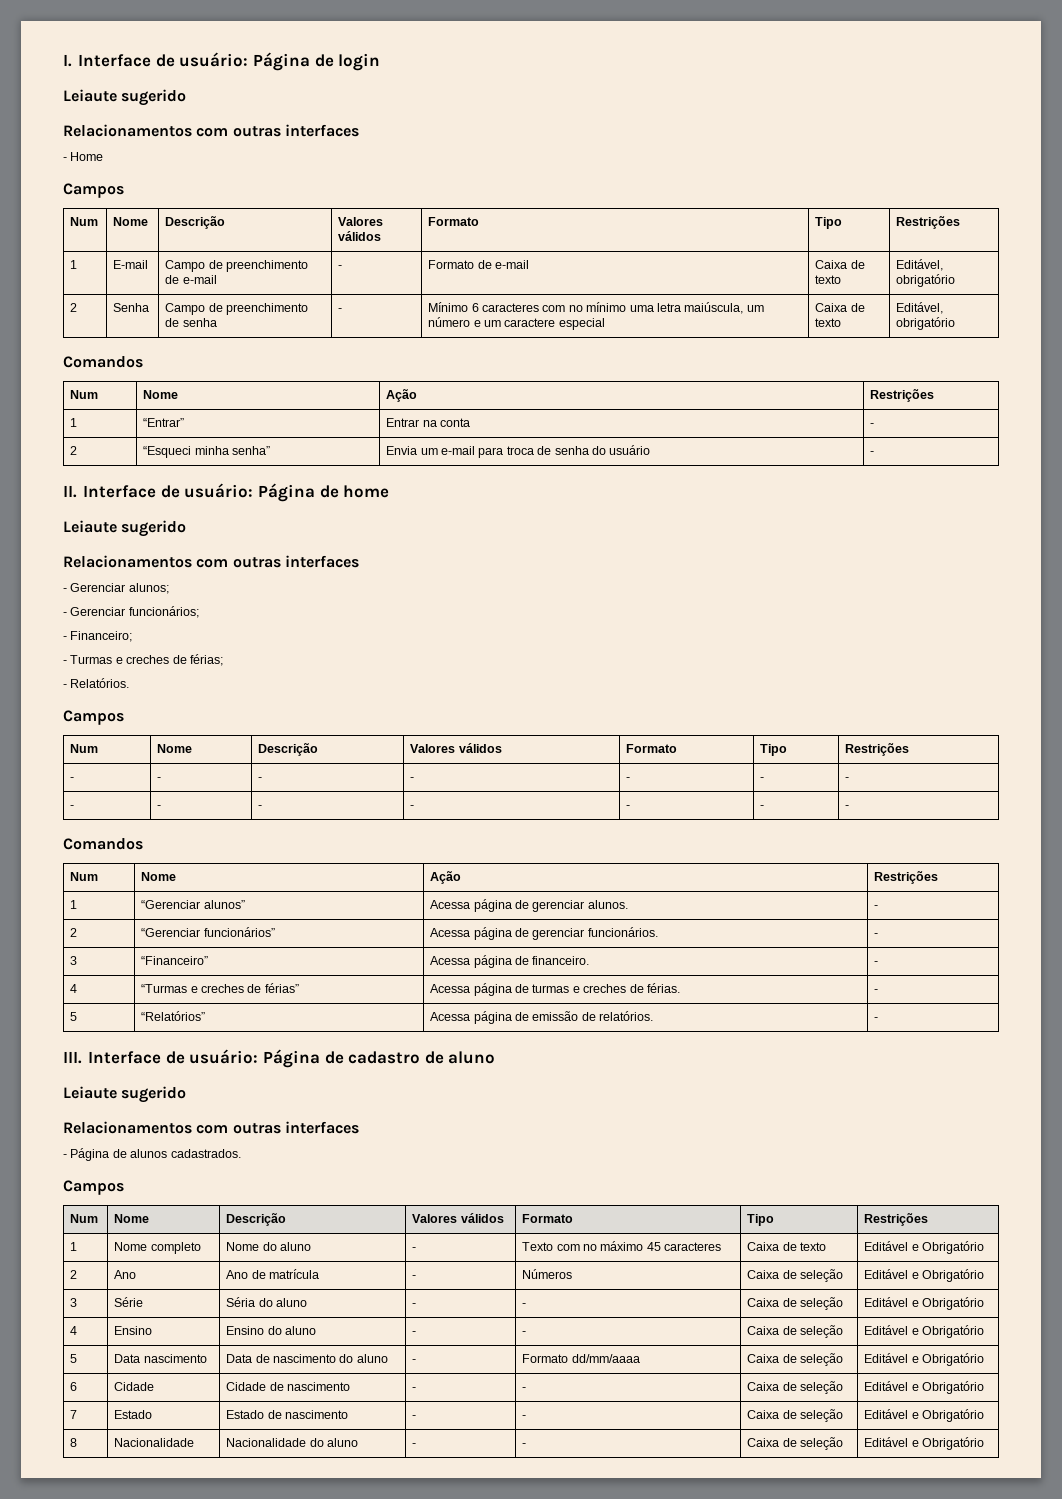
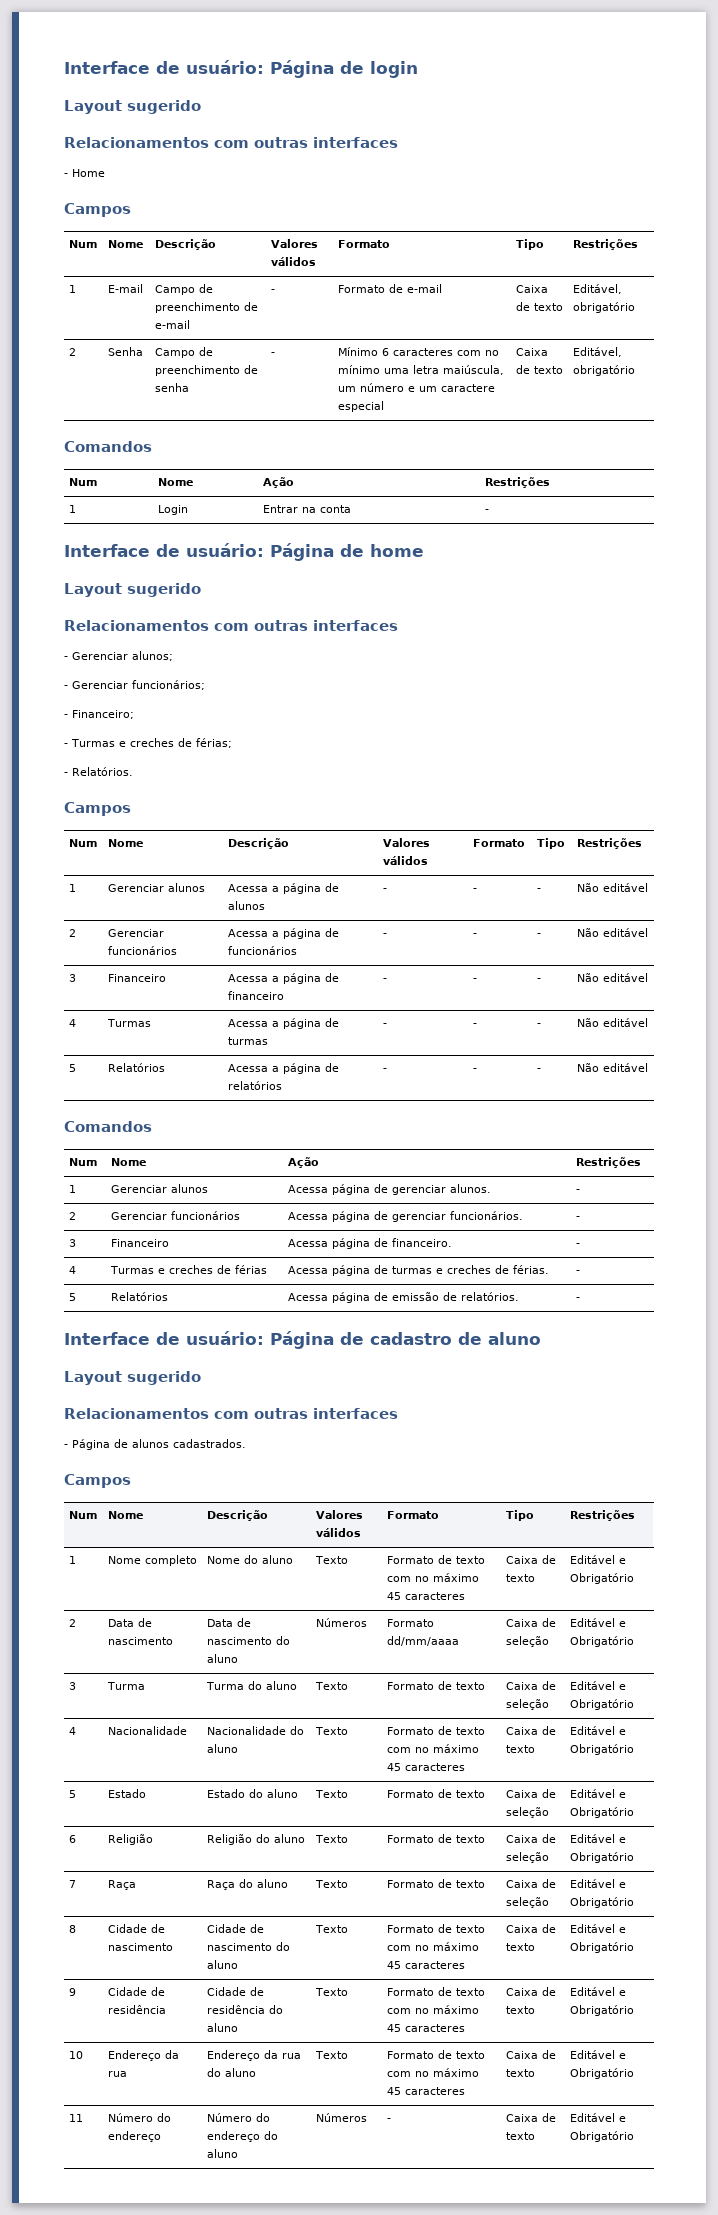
[63,54,72,67] I. -> (64, 67) none
[63,89,117,102] Leiaute -> [64,100,122,114] Layout
[143,418,185,427] “Entrar” -> [158,505,189,515] Login
[70,446,78,455] [143,446,271,458] [386,445,651,458] [870,451,875,455] [63,485,77,498] // 2 | “Esqueci minha senha” | Envia um e-mail para troca de senha do usuário | - // II. -> (490, 511) //
[63,520,117,533] Leiaute -> [64,583,122,597] Layout
[70,777,75,781] [157,777,162,781] [258,777,263,781] [410,777,415,781] [626,777,631,781] [760,777,765,781] [845,777,850,781] [70,805,75,809] [157,805,162,809] [258,805,263,809] [410,805,415,809] [626,805,631,809] [760,805,765,809] [845,805,850,809] [63,838,143,850] [70,872,99,881] [141,872,177,881] [430,871,462,884] [874,871,939,884] [70,900,78,909] [141,900,245,909] - | - | - | - | - | - | - // - | - | - | - | - | - | - // Comandos // Num | Nome | Ação | Restrições // 1 | “Gerenciar alunos” -> [69,884,77,892] [108,883,206,892] [228,883,340,894] [228,901,266,910] [383,888,388,892] [473,888,478,892] [537,888,542,892] [577,883,649,892] [69,929,77,937] [108,929,165,937] [108,946,178,955] [228,928,340,939] [228,946,298,955] [383,933,388,937] [473,933,478,937] [537,933,542,937] [577,928,649,937] [69,974,77,982] [108,974,167,982] [228,973,340,984] [228,991,285,1000] [383,978,388,982] [473,978,478,982] [537,978,542,982] [577,973,649,982] [69,1019,77,1027] [107,1019,152,1027] [228,1018,340,1029] [228,1037,269,1045] [383,1023,388,1027] [473,1023,478,1027] [537,1023,542,1027] [577,1018,649,1027] [69,1064,77,1072] [108,1063,166,1072] [228,1063,340,1074] [228,1081,283,1090] [383,1068,388,1072] [473,1068,478,1072] [537,1068,542,1072] [577,1063,649,1072] [64,1121,152,1132] [69,1158,98,1166] [111,1158,147,1166] [288,1157,320,1168] [576,1157,642,1168] [69,1185,77,1193] [111,1184,209,1193] 1 | Gerenciar alunos | Acessa a página de alunos | - | - | - | Não editável // 2 | Gerenciar funcionários | Acessa a página de funcionários | - | - | - | Não editável // 3 | Financeiro | Acessa a página de financeiro | - | - | - | Não editável // 4 | Turmas | Acessa a página de turmas | - | - | - | Não editável // 5 | Relatórios | Acessa a página de relatórios | - | - | - | Não editável // Comandos // Num | Nome | Ação | Restrições // 1 | Gerenciar alunos
[141,927,275,937] “Gerenciar funcionários” -> [111,1211,241,1220] Gerenciar funcionários
[141,956,209,965] “Financeiro” -> [111,1239,170,1247] Financeiro
[141,983,299,993] “Turmas e creches de férias” -> [110,1265,268,1274] Turmas e creches de férias
[141,1011,206,1021] “Relatórios” -> [111,1292,169,1301] Relatórios
[63,1051,82,1064] III. -> (581, 1299) none
[63,1086,117,1099] Leiaute -> [64,1371,122,1385] Layout
[412,1247,417,1251] [522,1242,554,1251] - | Texto -> [315,1556,349,1564] [387,1555,486,1564] Texto | Formato de texto
[114,1270,137,1279] [226,1269,320,1279] [412,1275,417,1279] [522,1269,573,1279] [747,1269,844,1282] [864,1269,985,1282] [70,1298,78,1307] [114,1297,144,1307] [226,1297,308,1307] [412,1303,417,1307] [522,1303,527,1307] [747,1297,844,1310] [864,1297,985,1310] [70,1326,78,1335] [114,1326,153,1335] [226,1326,317,1335] [412,1331,417,1335] [522,1331,527,1335] [747,1325,844,1338] [864,1325,985,1338] [70,1354,78,1363] [114,1354,141,1363] Ano | Ano de matrícula | - | Números | Caixa de seleção | Editável e Obrigatório // 3 | Série | Séria do aluno | - | - | Caixa de seleção | Editável e Obrigatório // 4 | Ensino | Ensino do aluno | - | - | Caixa de seleção | Editável e Obrigatório // 5 | Data -> [108,1618,153,1627] Data de
[412,1359,417,1363] - -> [316,1618,368,1627] Números
[70,1382,78,1391] [114,1382,155,1391] [226,1382,351,1391] [412,1387,417,1391] [522,1387,527,1391] 6 | Cidade | Cidade de nascimento | - | - -> [69,1682,77,1690] [107,1682,146,1690] [206,1681,298,1690] [315,1682,349,1690] [387,1681,486,1690] [506,1681,557,1690] [506,1699,550,1710] [570,1681,627,1690] [570,1699,635,1710] [69,1727,77,1735] [108,1726,188,1735] [207,1726,305,1735] [207,1744,239,1753] [315,1727,349,1735] [387,1726,486,1735] [387,1744,480,1753] [387,1763,466,1771] [506,1726,557,1735] [506,1745,536,1753] [570,1726,627,1735] [570,1744,635,1755] [69,1790,77,1798] [108,1789,147,1798] [207,1789,299,1798] [315,1790,349,1798] [387,1789,486,1798] [506,1789,557,1798] [506,1807,550,1818] [570,1789,627,1798] [570,1807,635,1818] [69,1835,77,1843] [108,1834,154,1845] [207,1834,306,1845] [315,1835,349,1843] [387,1834,486,1843] 3 | Turma | Turma do aluno | Texto | Formato de texto | Caixa de seleção | Editável e Obrigatório // 4 | Nacionalidade | Nacionalidade do aluno | Texto | Formato de texto com no máximo 45 caracteres | Caixa de texto | Editável e Obrigatório // 5 | Estado | Estado do aluno | Texto | Formato de texto | Caixa de seleção | Editável e Obrigatório // 6 | Religião | Religião do aluno | Texto | Formato de texto
[114,1410,153,1419] [226,1410,349,1419] [412,1415,417,1419] [522,1415,527,1419] Estado | Estado de nascimento | - | - -> [108,1880,137,1890] [207,1879,289,1890] [315,1880,349,1888] [387,1879,486,1888] Raça | Raça do aluno | Texto | Formato de texto
[114,1438,195,1447] [226,1438,359,1447] [412,1443,417,1447] [522,1443,527,1447] [747,1437,844,1450] Nacionalidade | Nacionalidade do aluno | - | - | Caixa de seleção -> [108,1924,166,1933] [108,1943,174,1951] [207,1924,265,1933] [207,1942,291,1951] [207,1960,239,1969] [315,1925,349,1933] [387,1924,486,1933] [387,1942,480,1951] [387,1961,466,1969] [506,1924,557,1933] [506,1943,536,1951] [570,1924,627,1933] [570,1942,635,1953] [69,1988,77,1996] [108,1987,166,1996] [108,2005,167,2014] [207,1987,265,1996] [207,2005,284,2014] [207,2023,239,2032] [315,1988,349,1996] [387,1987,486,1996] [387,2005,480,2014] [387,2024,466,2032] [506,1987,557,1996] [506,2006,536,2014] [570,1987,627,1996] [570,2005,635,2016] [69,2051,84,2059] [108,2050,180,2061] [108,2071,128,2077] [207,2050,302,2061] [207,2068,257,2077] [315,2051,349,2059] [387,2050,486,2059] [387,2068,480,2077] [387,2087,466,2095] [506,2050,557,2059] [506,2069,536,2077] [570,2050,627,2059] [570,2068,635,2079] [69,2114,84,2122] [108,2113,172,2122] [108,2131,162,2142] [207,2113,271,2122] [207,2131,279,2142] [207,2149,239,2158] [316,2113,368,2122] [387,2118,392,2122] [506,2113,557,2122] [506,2132,536,2140] Cidade de nascimento | Cidade de nascimento do aluno | Texto | Formato de texto com no máximo 45 caracteres | Caixa de texto | Editável e Obrigatório // 9 | Cidade de residência | Cidade de residência do aluno | Texto | Formato de texto com no máximo 45 caracteres | Caixa de texto | Editável e Obrigatório // 10 | Endereço da rua | Endereço da rua do aluno | Texto | Formato de texto com no máximo 45 caracteres | Caixa de texto | Editável e Obrigatório // 11 | Número do endereço | Número do endereço do aluno | Números | - | Caixa de texto

